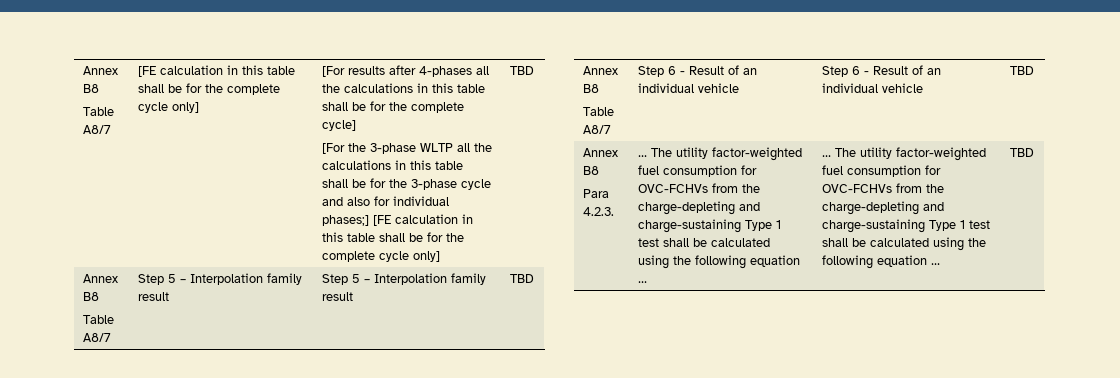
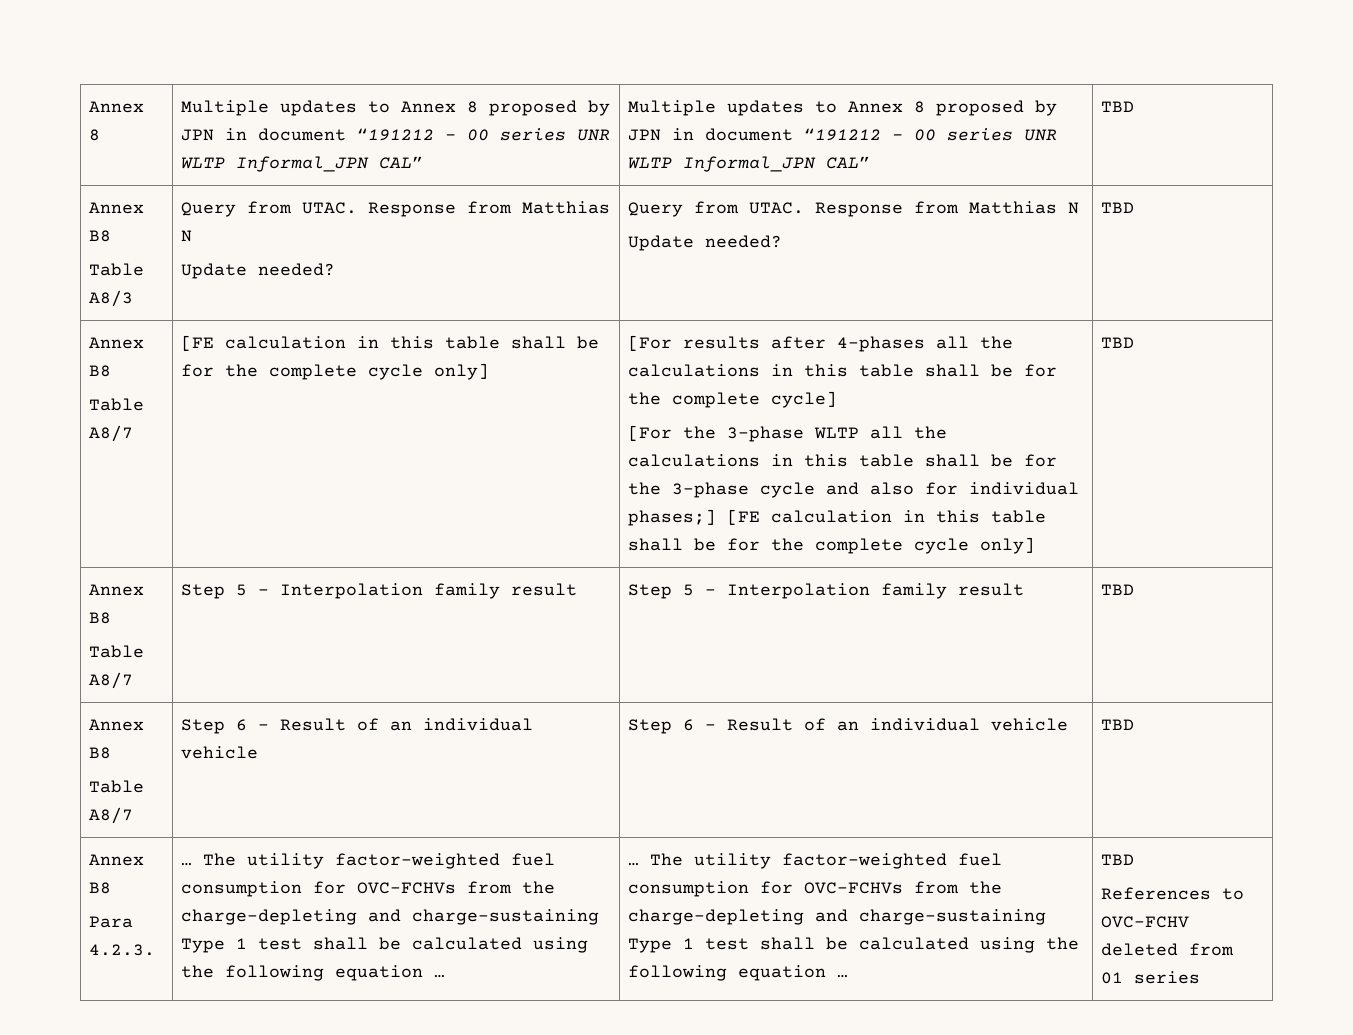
[83,66,119,75] Annex -> [89,101,145,113] [89,129,101,141] [181,100,611,116] [181,128,611,141] [181,156,424,172] [628,100,1058,116] [628,128,1058,141] [628,156,871,172] [1101,101,1135,112] [89,202,145,214] [89,230,112,242] [89,263,145,276] [89,290,134,307] [181,201,611,217] [181,230,193,242] [181,263,336,279] [628,201,1080,217] [628,235,783,251] [1101,202,1135,213] [89,337,145,349] Annex 8 | Multiple updates to Annex 8 proposed by JPN in document “191212 - 00 series UNR WLTP Informal_JPN CAL” | Multiple updates to Annex 8 proposed by JPN in document “191212 - 00 series UNR WLTP Informal_JPN CAL” | TBD // Annex B8 // Table A8/3 | Query from UTAC. Response from Matthias N // Update needed? | Query from UTAC. Response from Matthias N // Update needed? | TBD // Annex
(1035, 152) none -> [1101,887,1245,900] [1101,916,1190,928] [1101,943,1235,956] [1101,971,1201,984] // References to OVC-FCHV deleted from 01 series

